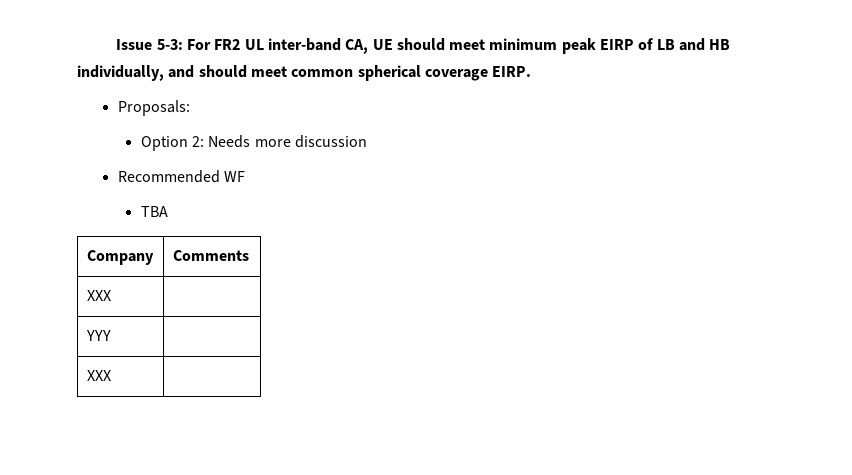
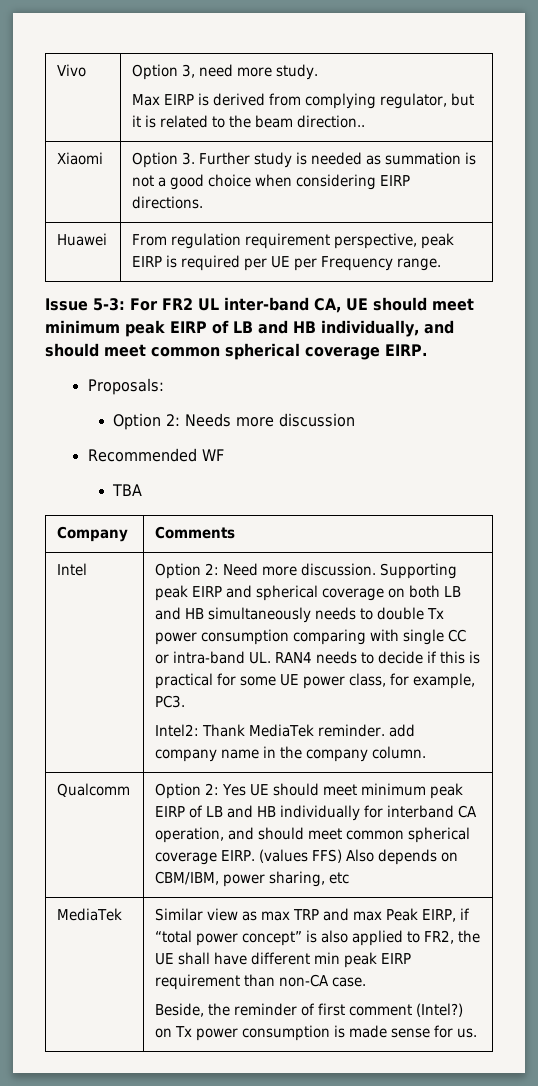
(116, 44) none -> [57,64,87,77] [132,64,319,80] [132,93,475,109] [132,115,366,128] [57,152,104,165] [132,152,477,168] [132,174,411,190] [132,196,204,209] [57,233,108,246] [132,233,455,249] [132,255,442,271] Vivo | Option 3, need more study. // Max EIRP is derived from complying regulator, but it is related to the beam direction.. // Xiaomi | Option 3. Further study is needed as summation is not a good choice when considering EIRP directions. // Huawei | From regulation requirement perspective, peak EIRP is required per UE per Frequency range. //
[86,290,111,301] [85,330,111,341] [86,370,111,381] XXX | // YYY | // XXX | -> [57,563,88,576] [155,563,458,579] [155,585,462,601] [155,607,445,623] [155,629,467,645] [155,651,481,664] [155,673,476,689] [155,695,186,708] [155,724,416,737] [155,746,427,762] [57,783,131,797] [155,783,464,799] [155,805,478,821] [155,827,471,843] [155,849,459,865] [155,871,350,887] [57,908,123,921] [155,908,471,922] [155,930,481,946] [155,952,412,968] [155,974,367,990] [155,1003,464,1017] [155,1025,478,1041] Intel | Option 2: Need more discussion. Supporting peak EIRP and spherical coverage on both LB and HB simultaneously needs to double Tx power consumption comparing with single CC or intra-band UL. RAN4 needs to decide if this is practical for some UE power class, for example, PC3. // Intel2: Thank MediaTek reminder. add company name in the company column. // Qualcomm | Option 2: Yes UE should meet minimum peak EIRP of LB and HB individually for interband CA operation, and should meet common spherical coverage EIRP. (values FFS) Also depends on CBM/IBM, power sharing, etc // MediaTek | Similar view as max TRP and max Peak EIRP, if “total power concept” is also applied to FR2, the UE shall have different min peak EIRP requirement than non-CA case. // Beside, the reminder of first comment (Intel?) on Tx power consumption is made sense for us.

